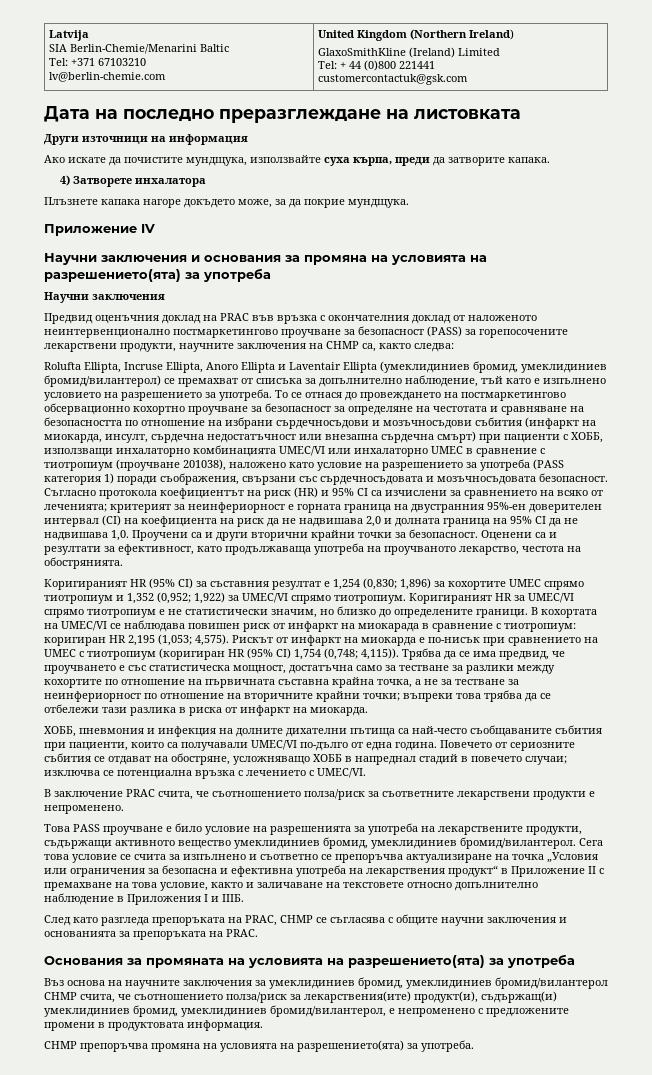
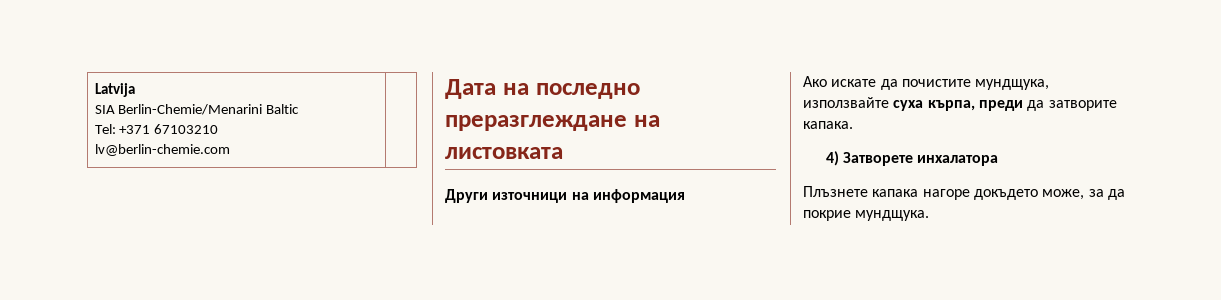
[317,29,514,41] [317,47,500,58] [317,60,435,71] [317,74,468,85] United Kingdom (Northern Ireland) // GlaxoSmithKline (Ireland) Limited // Tel: + 44 (0)800 221441 // customercontactuk@gsk.com -> (230, 150) none
[44,224,155,236] [44,253,487,265] [44,268,271,282] [44,292,165,303] [44,313,537,324] [44,326,568,338] [44,341,454,352] [44,361,607,373] [44,375,606,387] [44,389,566,401] [44,403,584,415] [44,417,596,429] [44,431,603,443] [44,445,545,457] [44,459,564,471] [44,473,608,485] [44,487,603,499] [44,502,602,513] [44,515,578,527] [44,529,557,541] [44,543,581,555] [44,557,123,569] [44,578,584,590] [44,592,574,604] [44,606,597,618] [44,620,576,632] [44,634,598,646] [44,648,565,660] [44,665,555,674] [44,677,519,688] [44,690,551,702] [44,704,368,716] [44,725,602,737] [44,740,575,751] [44,753,567,765] [44,768,366,779] [44,789,595,800] [44,805,124,814] [44,823,582,835] [44,837,603,849] [44,852,598,863] [44,865,604,877] [44,882,538,891] [44,893,244,905] [44,914,567,926] [44,929,258,940] [44,954,575,968] [44,977,608,989] [44,991,557,1003] [44,1005,569,1017] [44,1020,263,1031] [44,1040,474,1052] // Приложение IV // Научни заключения и основания за промяна на условията на разрешението(ята) за употреба // Научни заключения // Предвид оценъчния доклад на PRAC във връзка с окончателния доклад от наложеното неинтервенционално постмаркетингово проучване за безопасност (PASS) за горепосочените лекарствени продукти, научните заключения на CHMP са, както следва: // Rolufta Ellipta, Incruse Ellipta, Anoro Ellipta и Laventair Ellipta (умеклидиниев бромид, умеклидиниев бромид/вилантерол) се премахват от списъка за допълнително наблюдение, тъй като е изпълнено условието на разрешението за употреба. То се отнася до провеждането на постмаркетингово обсервационно кохортно проучване за безопасност за определяне на честотата и сравняване на безопасността по отношение на избрани сърдечносъдови и мозъчносъдови събития (инфаркт на миокарда, инсулт, сърдечна недостатъчност или внезапна сърдечна смърт) при пациенти с ХОББ, използващи инхалаторно комбинацията UMEC/VI или инхалаторно UMEC в сравнение с тиотропиум (проучване 201038), наложено като условие на разрешението за употреба (PASS категория 1) поради съображения, свързани със сърдечносъдовата и мозъчносъдовата безопасност. Съгласно протокола коефициентът на риск (HR) и 95% CI са изчислени за сравнението на всяко от леченията; критерият за неинфериорност е горната граница на двустранния 95%-ен доверителен интервал (CI) на коефициента на риск да не надвишава 2,0 и долната граница на 95% CI да не надвишава 1,0. Проучени са и други вторични крайни точки за безопасност. Оценени са и резултати за ефективност, като продължаваща употреба на проучваното лекарство, честота на обострянията. // Коригираният HR (95% CI) за съставния резултат е 1,254 (0,830; 1,896) за кохортите UMEC спрямо тиотропиум и 1,352 (0,952; 1,922) за UMEC/VI спрямо тиотропиум. Коригираният HR за UMEC/VI спрямо тиотропиум е не статистически значим, но близко до определените граници. В кохортата на UMEC/VI се наблюдава повишен риск от инфаркт на миокарада в сравнение с тиотропиум: коригиран HR 2,195 (1,053; 4,575). Рискът от инфаркт на миокарда е по-нисък при сравнението на UMEC с тиотропиум (коригиран HR (95% CI) 1,754 (0,748; 4,115)). Трябва да се има предвид, че проучването е със статистическа мощност, достатъчна само за тестване за разлики между кохортите по отношение на първичната съставна крайна точка, а не за тестване за неинфериорност по отношение на вторичните крайни точки; въпреки това трябва да се отбележи тази разлика в риска от инфаркт на миокарда. // ХОББ, пневмония и инфекция на долните дихателни пътища са най-често съобщаваните събития при пациенти, които са получавали UMEC/VI по-дълго от една година. Повечето от сериозните събития се отдават на обостряне, усложняващо ХОББ в напреднал стадий в повечето случаи; изключва се потенциална връзка с лечението с UMEC/VI. // В заключение PRAC счита, че съотношението полза/риск за съответните лекарствени продукти е непроменено. // Това PASS проучване е било условие на разрешенията за употреба на лекарствените продукти, съдържащи активното вещество умеклидиниев бромид, умеклидиниев бромид/вилантерол. Сега това условие се счита за изпълнено и съответно се препоръчва актуализиране на точка „Условия или ограничения за безопасна и ефективна употреба на лекарствения продукт“ в Приложение II с премахване на това условие, както и заличаване на текстовете относно допълнително наблюдение в Приложения I и IIIБ. // След като разгледа препоръката на PRAC, СНМР се съгласява с общите научни заключения и основанията за препоръката на PRAC. // Основания за промяната на условията на разрешението(ята) за употреба // Въз основа на научните заключения за умеклидиниев бромид, умеклидиниев бромид/вилантерол CHMP счита, че съотношението полза/риск за лекарствения(ите) продукт(и), съдържащ(и) умеклидиниев бромид, умеклидиниев бромид/вилантерол, е непроменено с предложените промени в продуктовата информация. // CHMP препоръчва промяна на условията на разрешението(ята) за употреба. -> (930, 215) none

